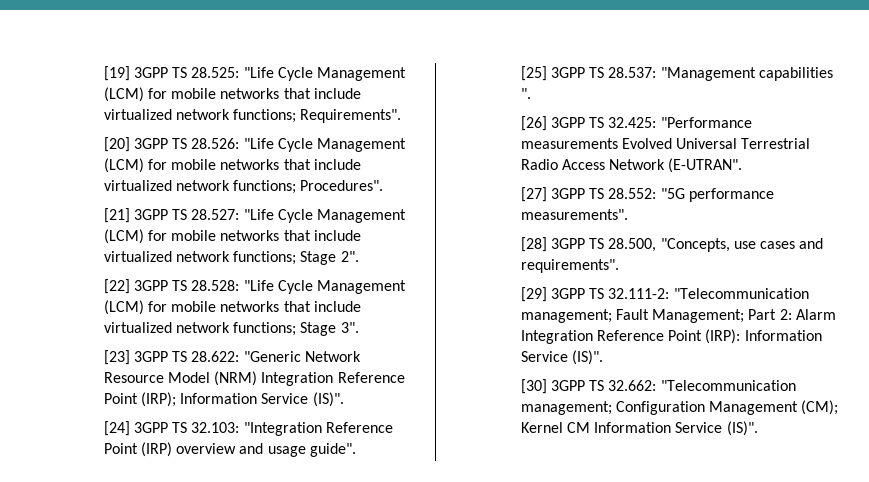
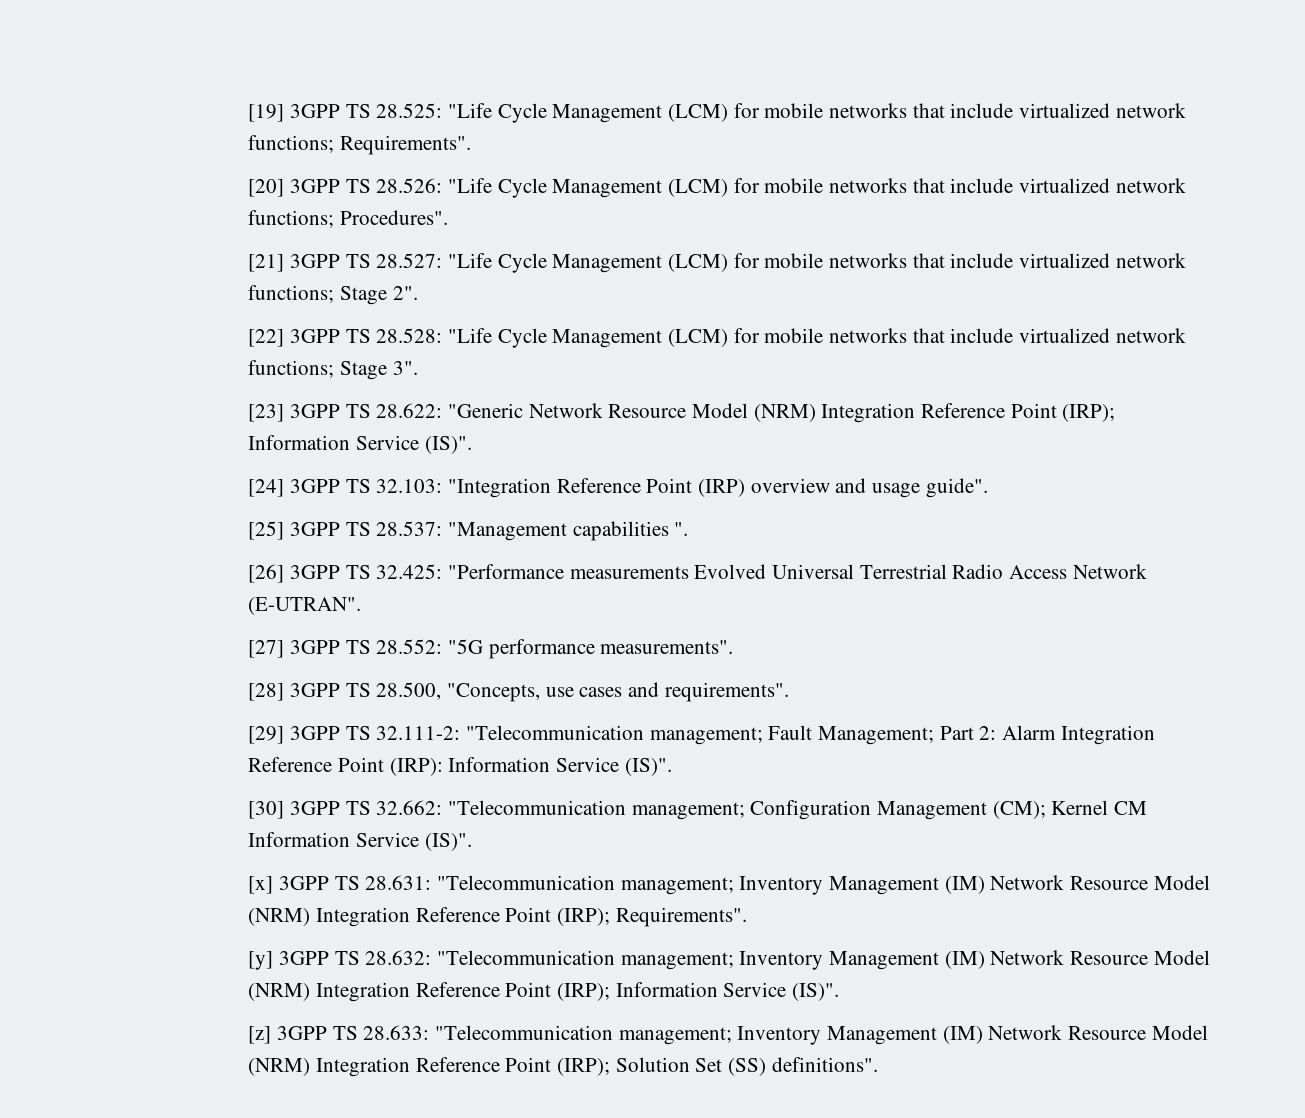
(758, 428) none -> [248,875,1210,895] [248,907,747,927] [248,950,1210,970] [248,982,839,1002] [248,1025,1208,1045] [248,1057,878,1077] // [x] 3GPP TS 28.631: "Telecommunication management; Inventory Management (IM) Network Resource Model (NRM) Integration Reference Point (IRP); Requirements". // [y] 3GPP TS 28.632: "Telecommunication management; Inventory Management (IM) Network Resource Model (NRM) Integration Reference Point (IRP); Information Service (IS)". // [z] 3GPP TS 28.633: "Telecommunication management; Inventory Management (IM) Network Resource Model (NRM) Integration Reference Point (IRP); Solution Set (SS) definitions".

